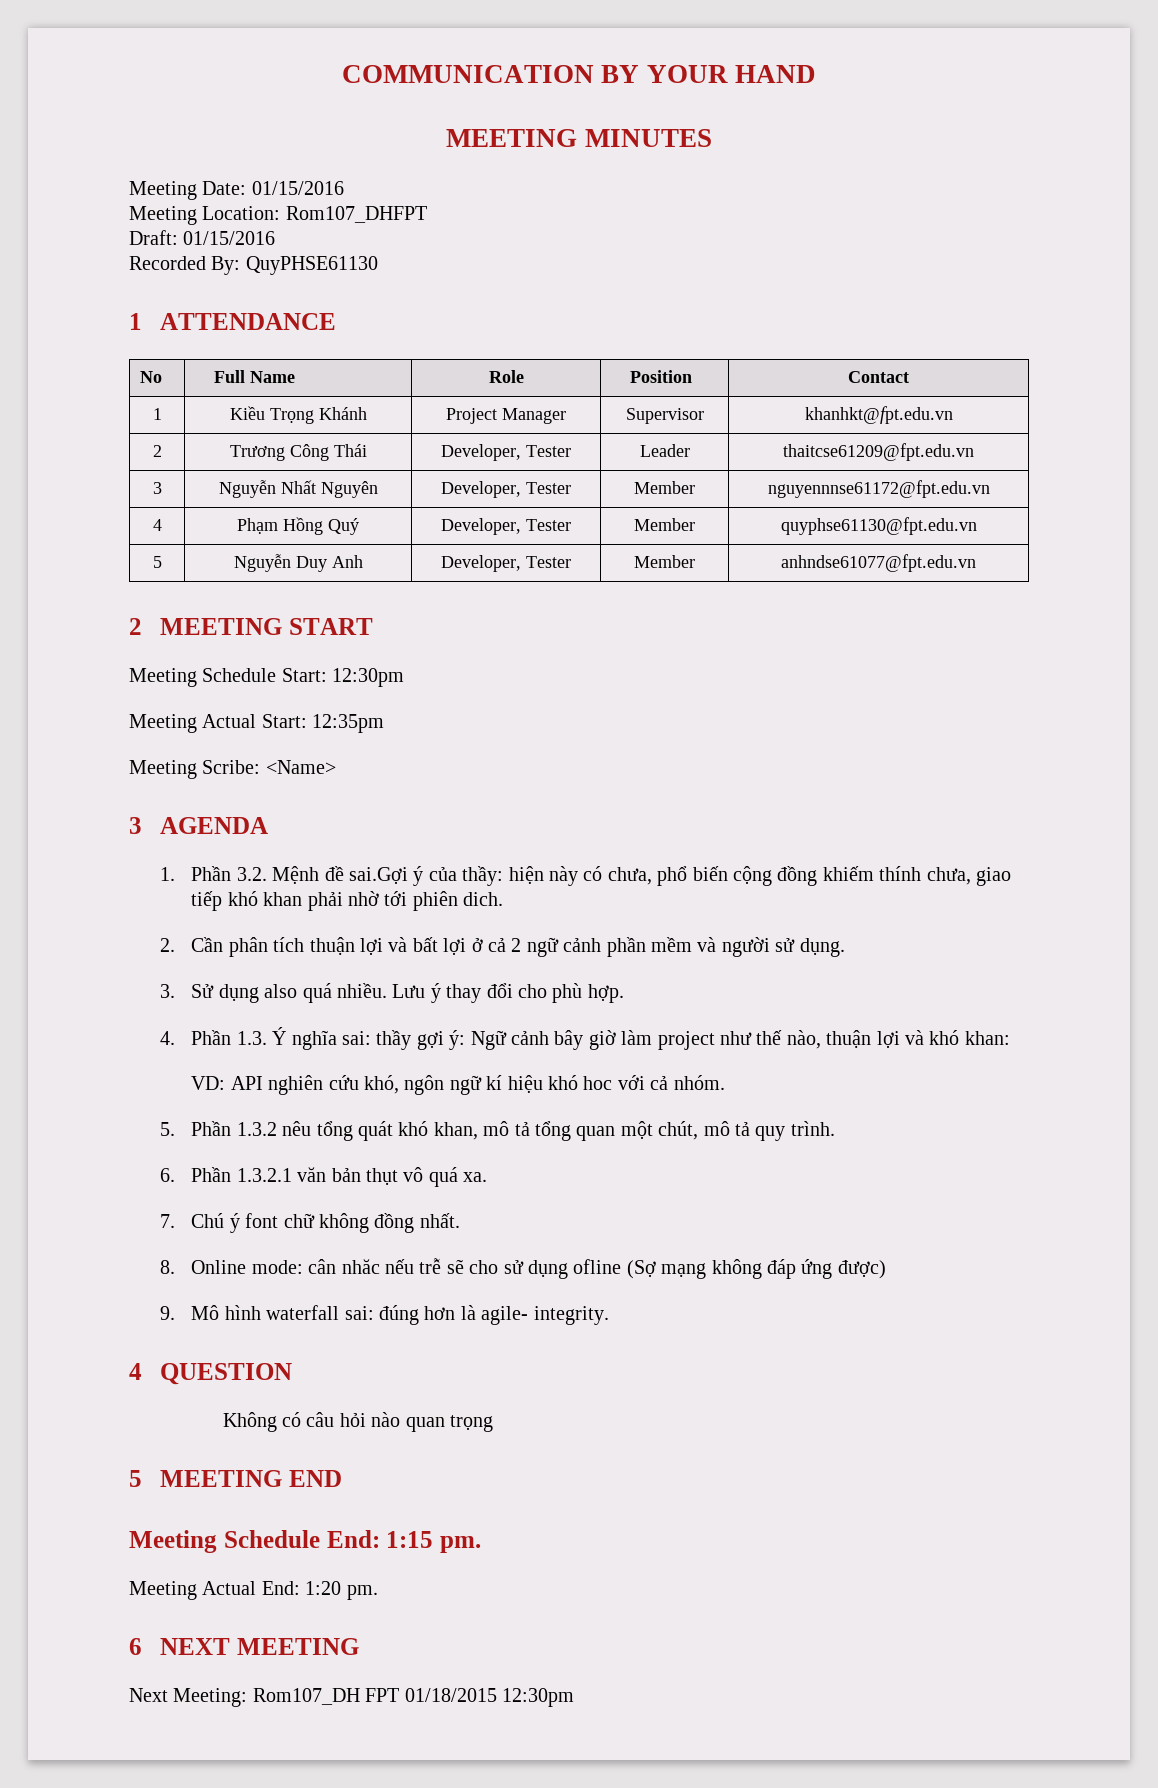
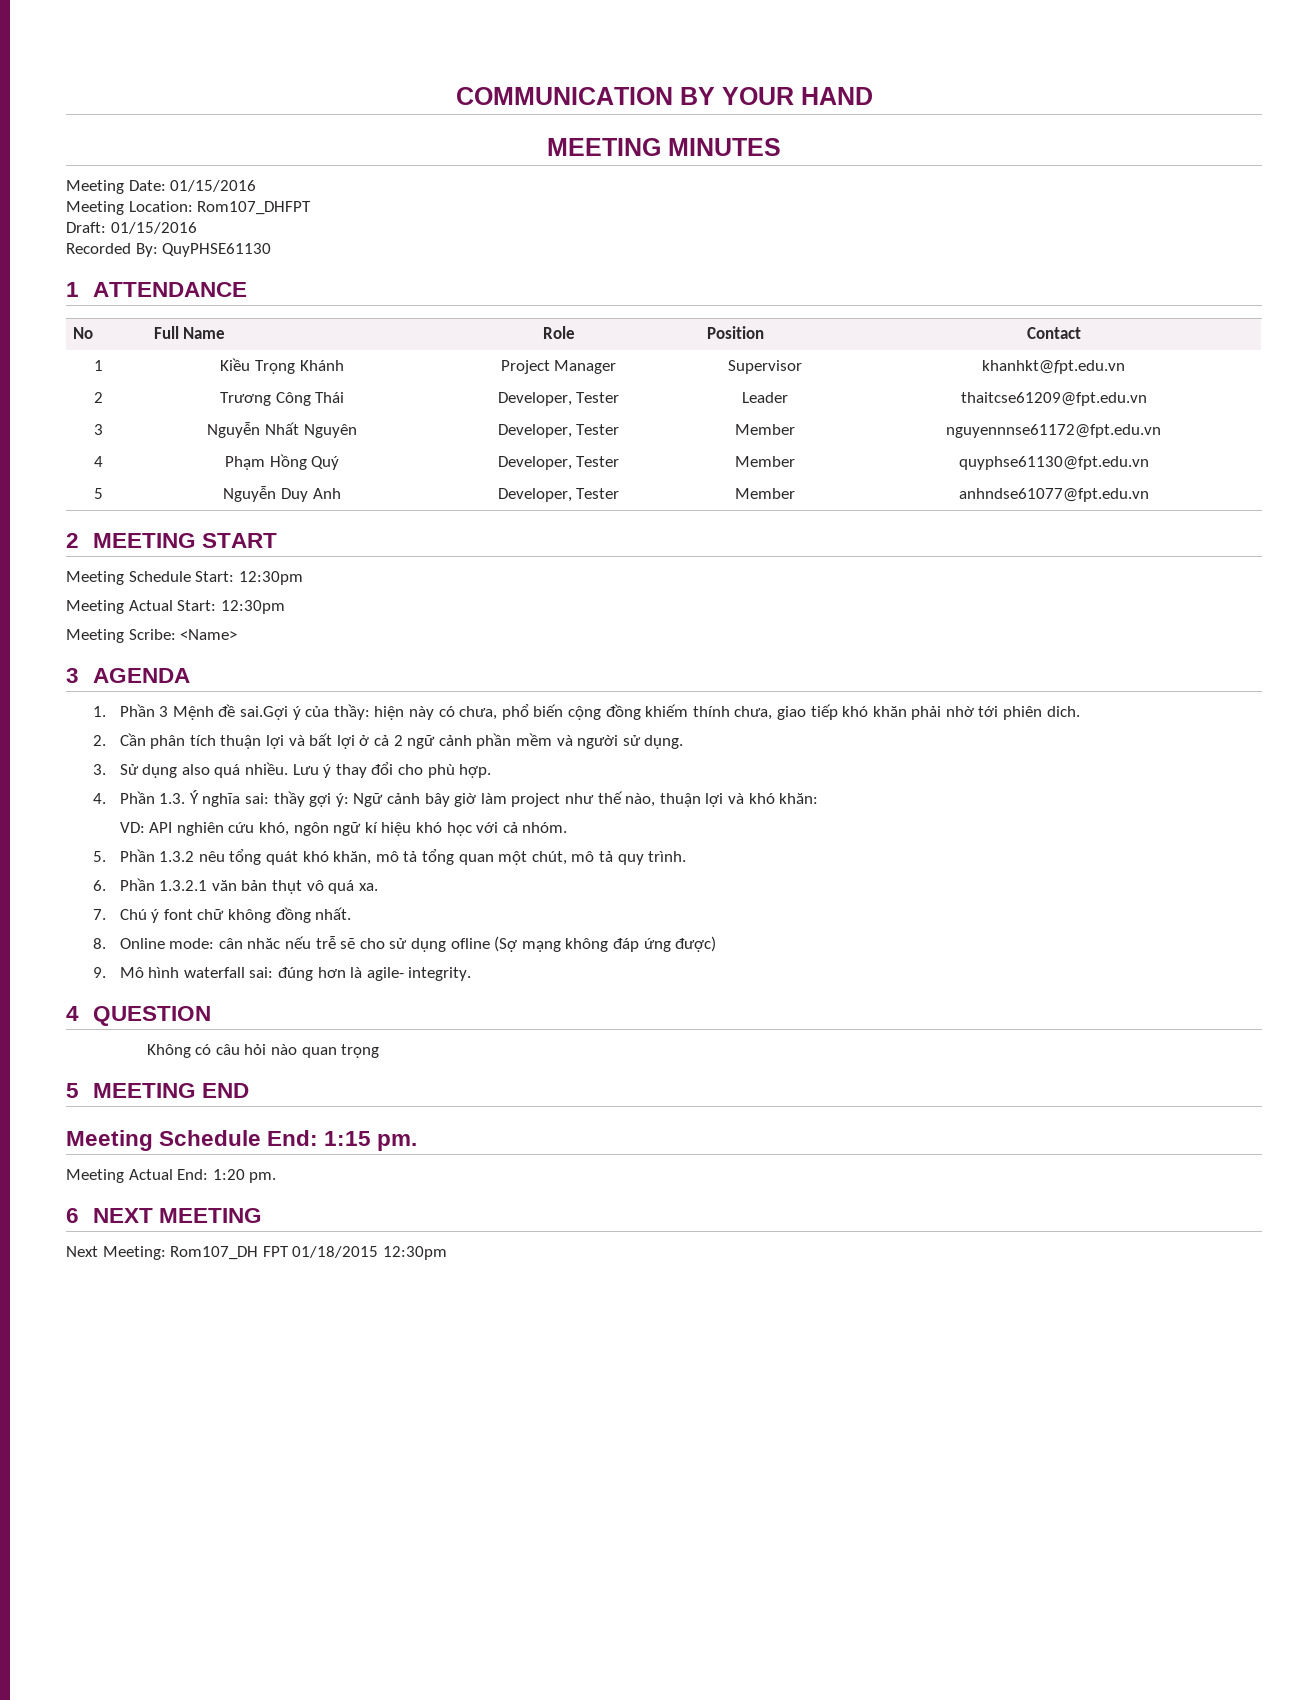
[312,714,385,733] 12:35pm -> [220,600,285,614] 12:30pm
[236,867,267,881] 3.2. -> [159,706,169,717] 3
[263,892,303,906] khan -> [872,706,907,717] khăn
[964,1031,1010,1045] khan: -> [779,793,819,804] khăn:
[583,1076,613,1090] hoc -> [446,822,472,836] học
[433,1122,478,1140] khan, -> [333,851,372,865] khăn,

